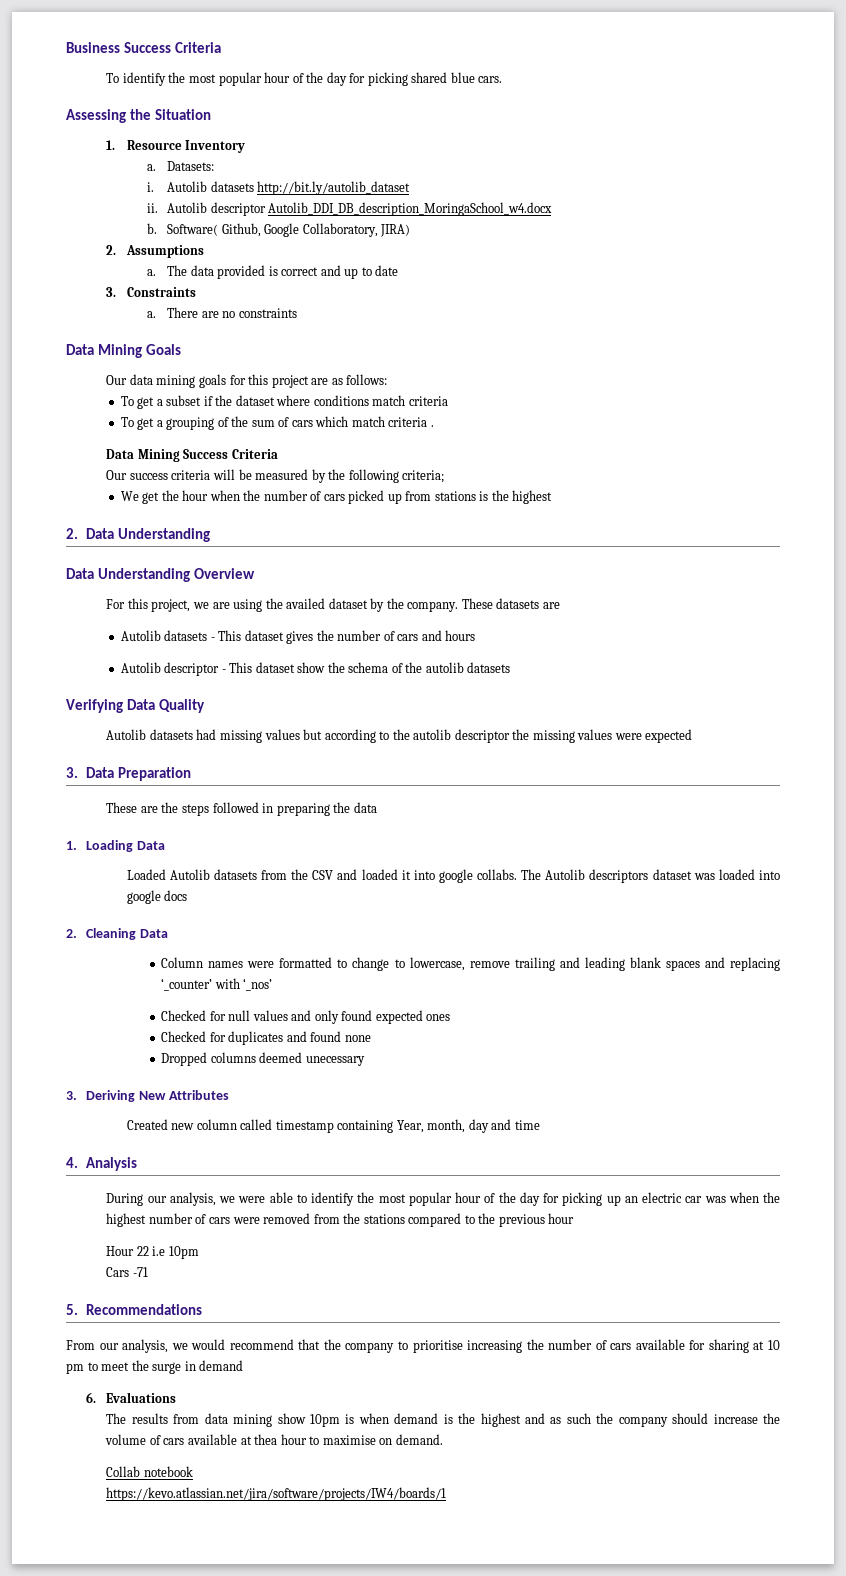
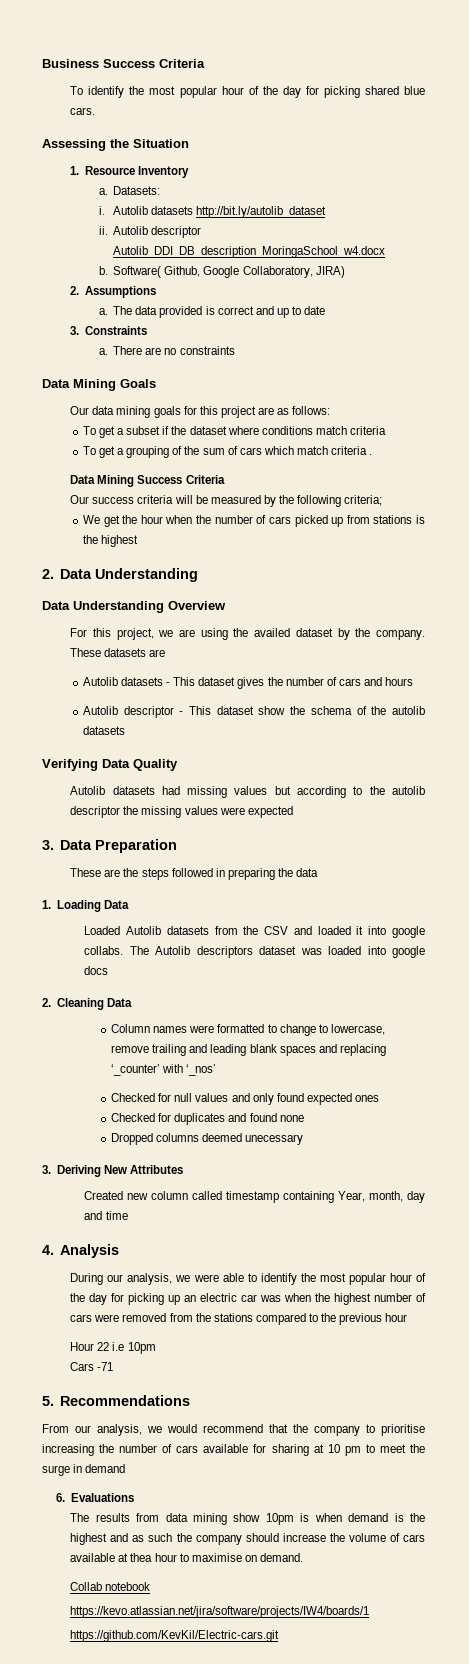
(447, 1494) none -> [70,1630,280,1642] // https://github.com/KevKil/Electric-cars.git

